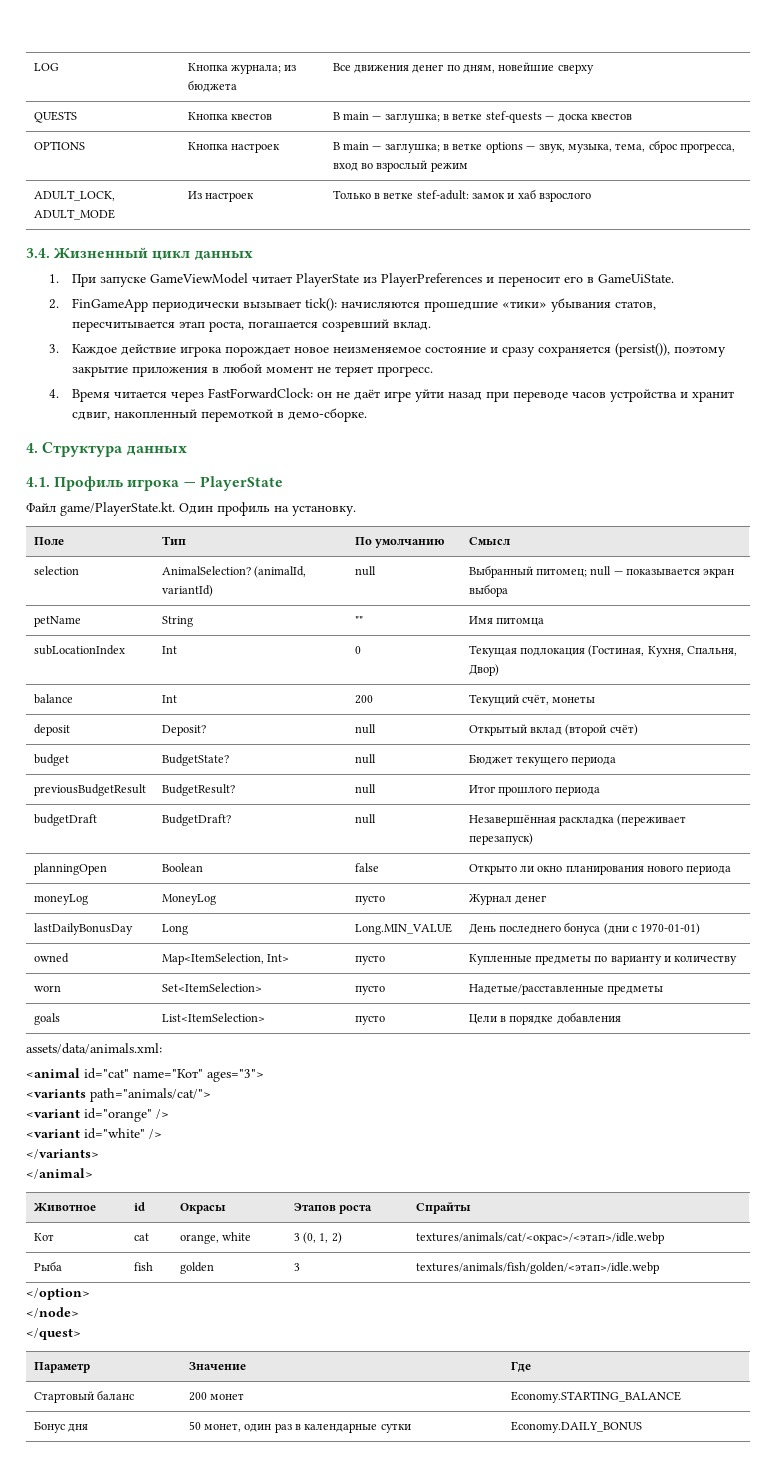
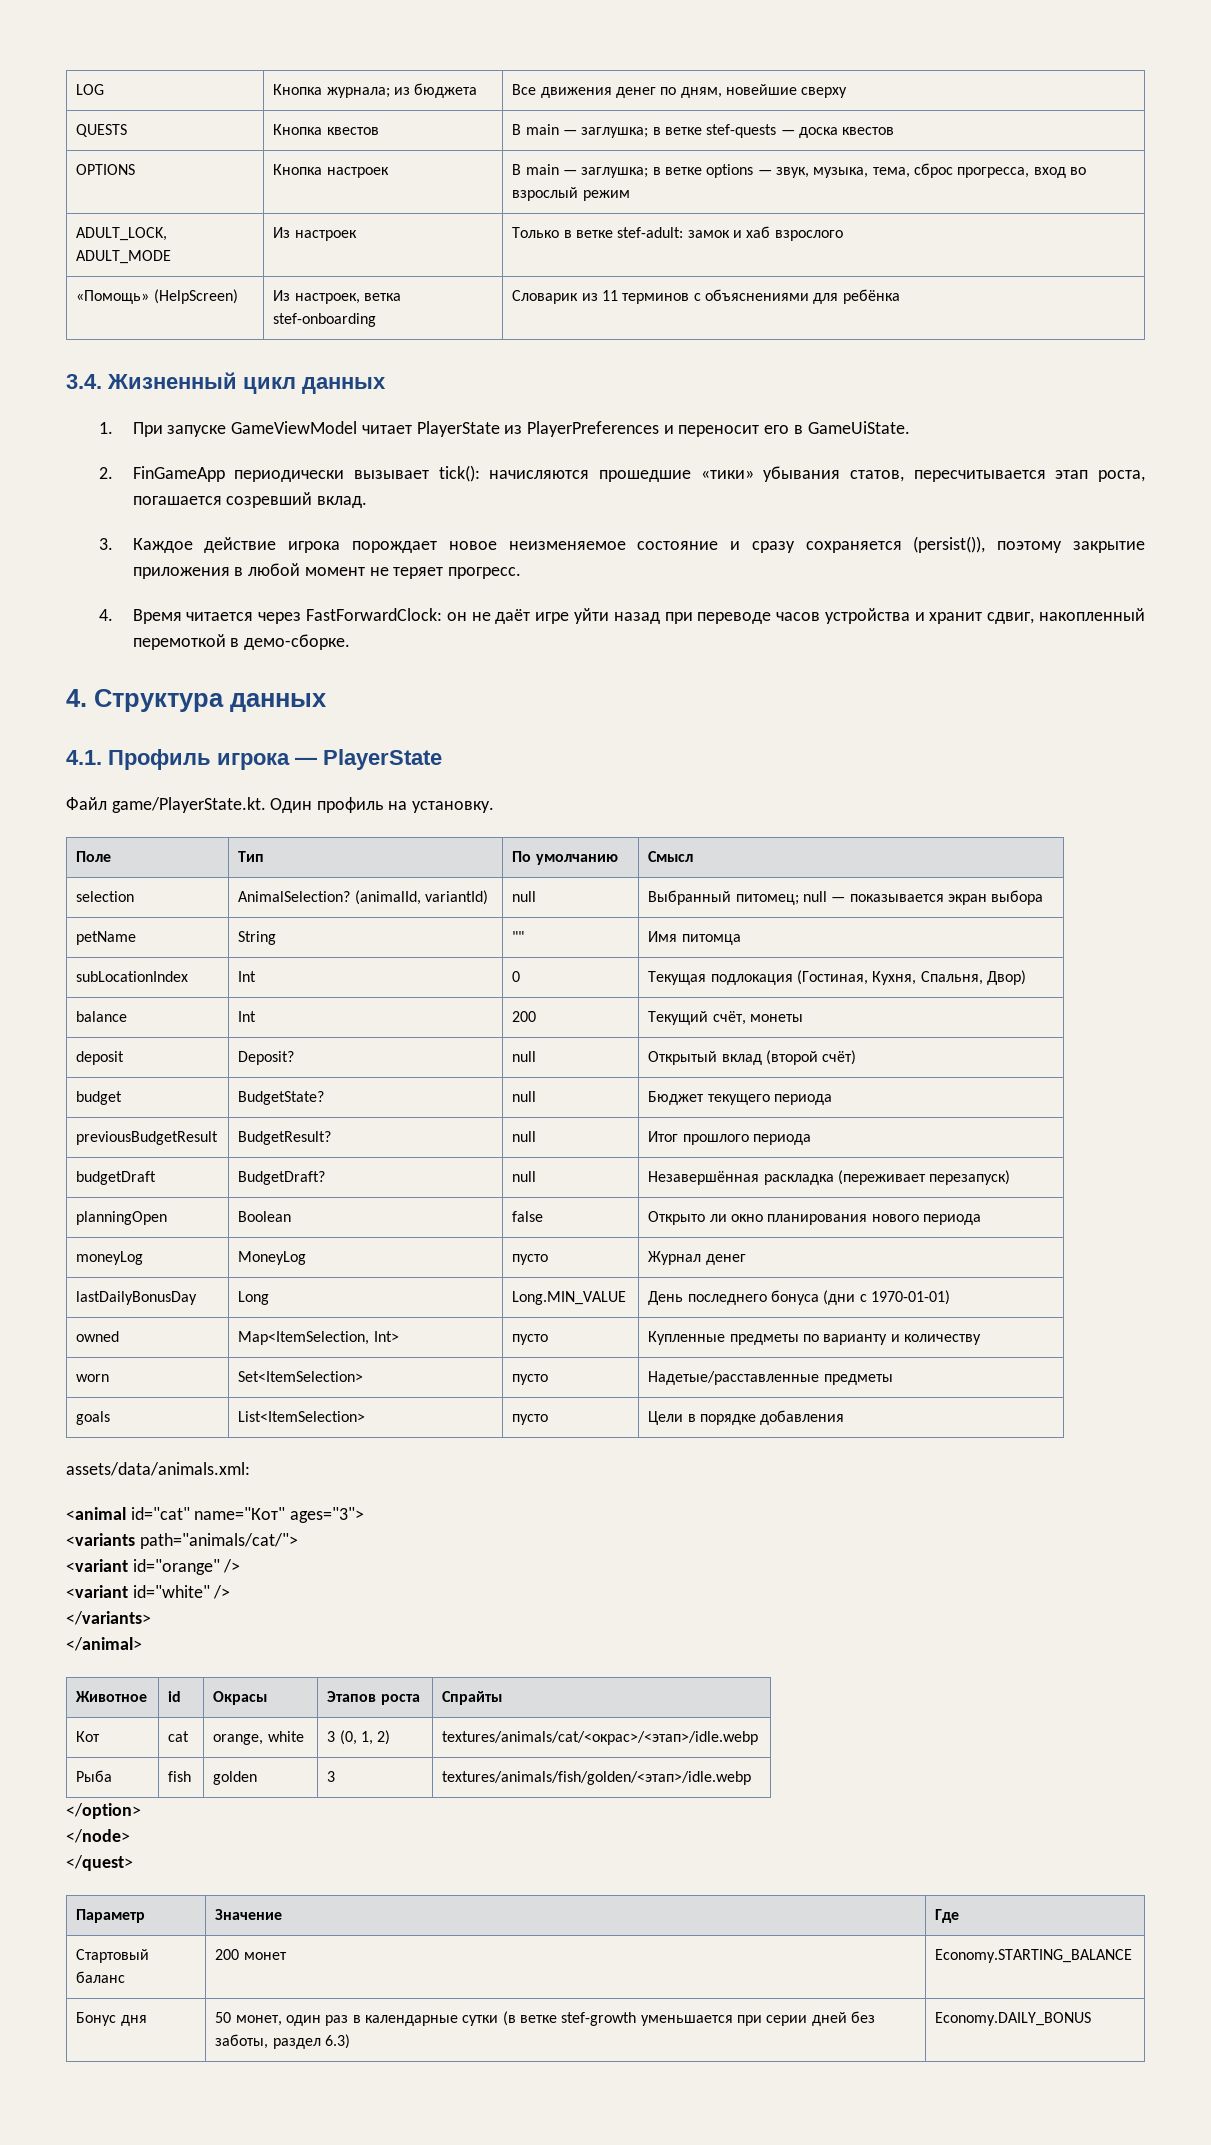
(592, 197) none -> [76,289,238,304] [273,290,402,304] [273,313,377,327] [512,289,900,304] // «Помощь» (HelpScreen) | Из настроек, ветка stef-onboarding | Словарик из 11 терминов с объяснениями для ребёнка
(411, 1428) none -> [502,2011,875,2026] [215,2034,351,2049] (в ветке stef-growth уменьшается при серии дней без заботы, раздел 6.3)

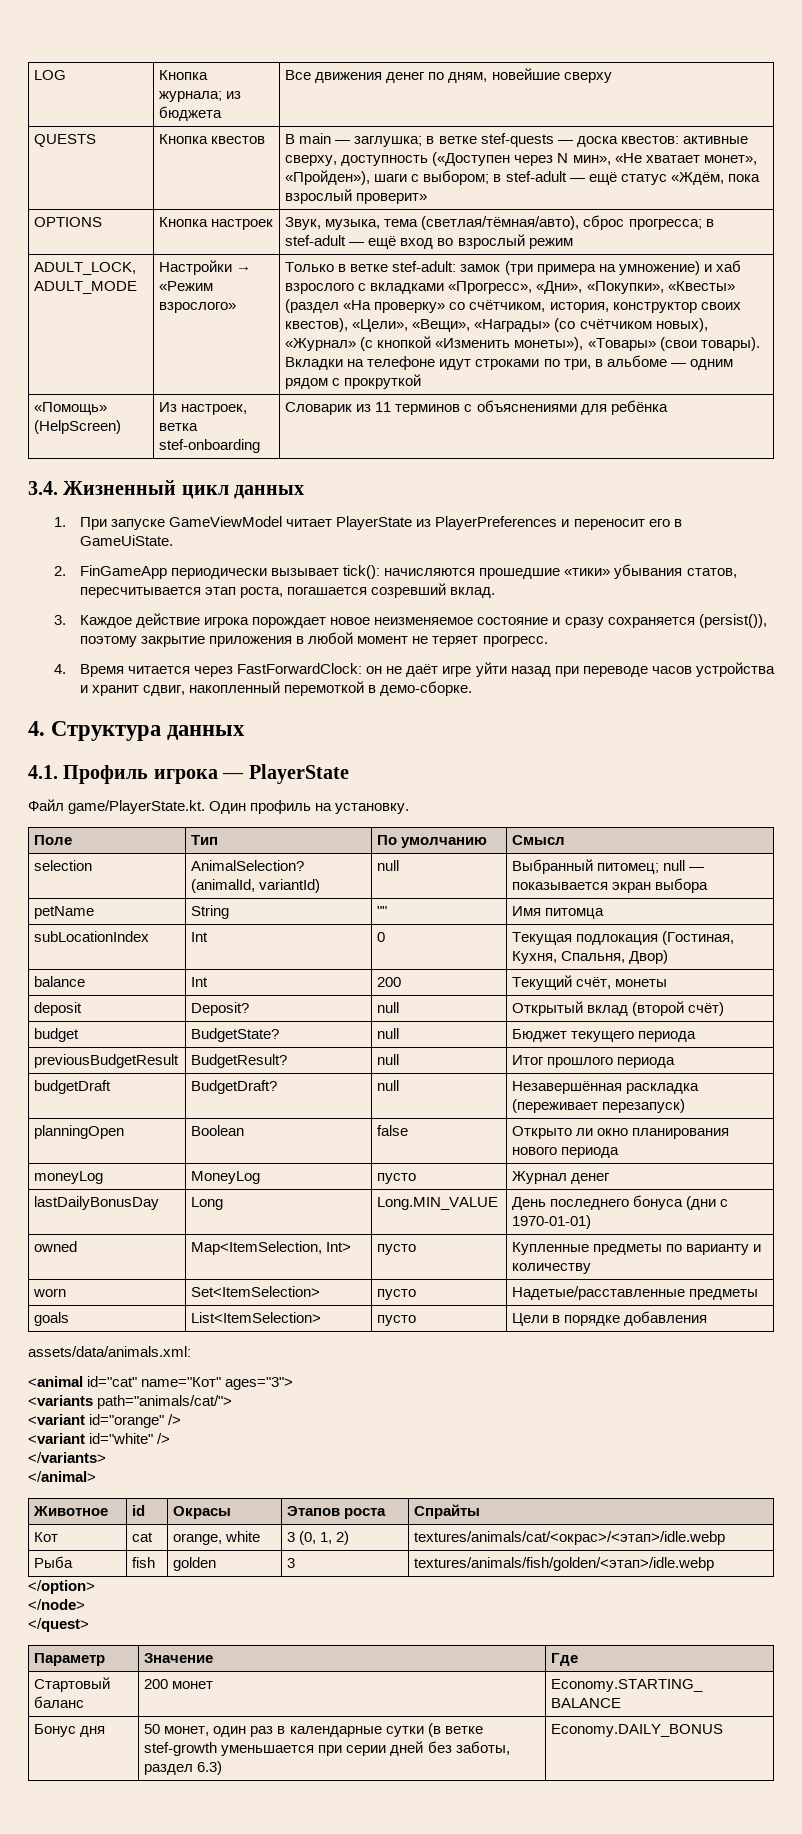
[842,127,895,135] [76,164,136,175] [273,164,389,178] [512,163,1030,178] квестов // OPTIONS | Кнопка настроек | В main — заглушка; в ветке options — звук, музыка, тема, сброс прогресса, -> [620,136,748,144] [285,152,757,166] [285,170,760,185] [285,189,428,204] [34,217,103,227] [159,217,274,230] [285,215,714,230] [285,235,397,249] квестов: активные сверху, доступность («Доступен через N мин», «Не хватает монет», «Пройден»), шаги с выбором; в stef-adult — ещё статус «Ждём, пока взрослый проверит» // OPTIONS | Кнопка настроек | Звук, музыка, тема (светлая/тёмная/авто), сброс прогресса; в stef-adult — ещё
[273,227,357,241] Из настроек -> [159,260,252,275] [159,281,214,291] [159,302,237,313] Настройки → «Режим взрослого»
(730, 234) none -> [504,261,700,275] (три примера на умножение)
(843, 235) none -> [358,281,735,294] [285,299,741,313] [285,318,708,332] [285,336,760,351] [285,355,733,370] [285,374,422,389] с вкладками «Прогресс», «Дни», «Покупки», «Квесты» (раздел «На проверку» со счётчиком, история, конструктор своих квестов), «Цели», «Вещи», «Награды» (со счётчиком новых), «Журнал» (с кнопкой «Изменить монеты»), «Товары» (свои товары). Вкладки на телефоне идут строками по три, в альбоме — одним рядом с прокруткой

